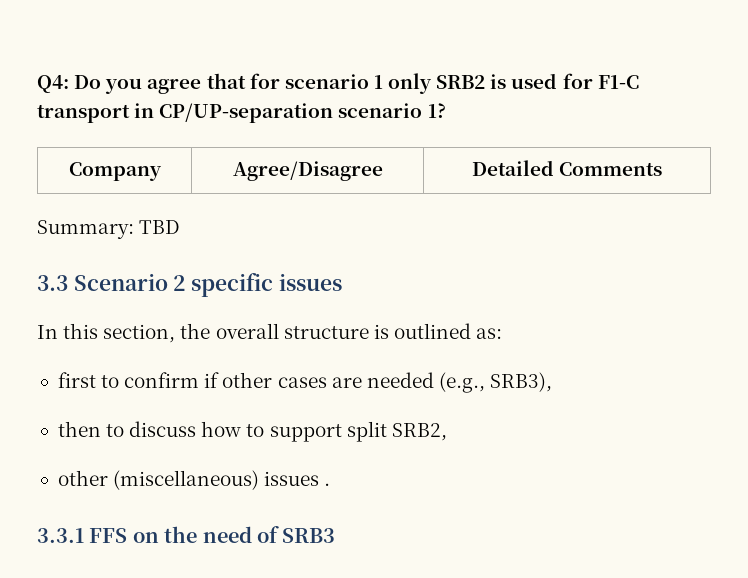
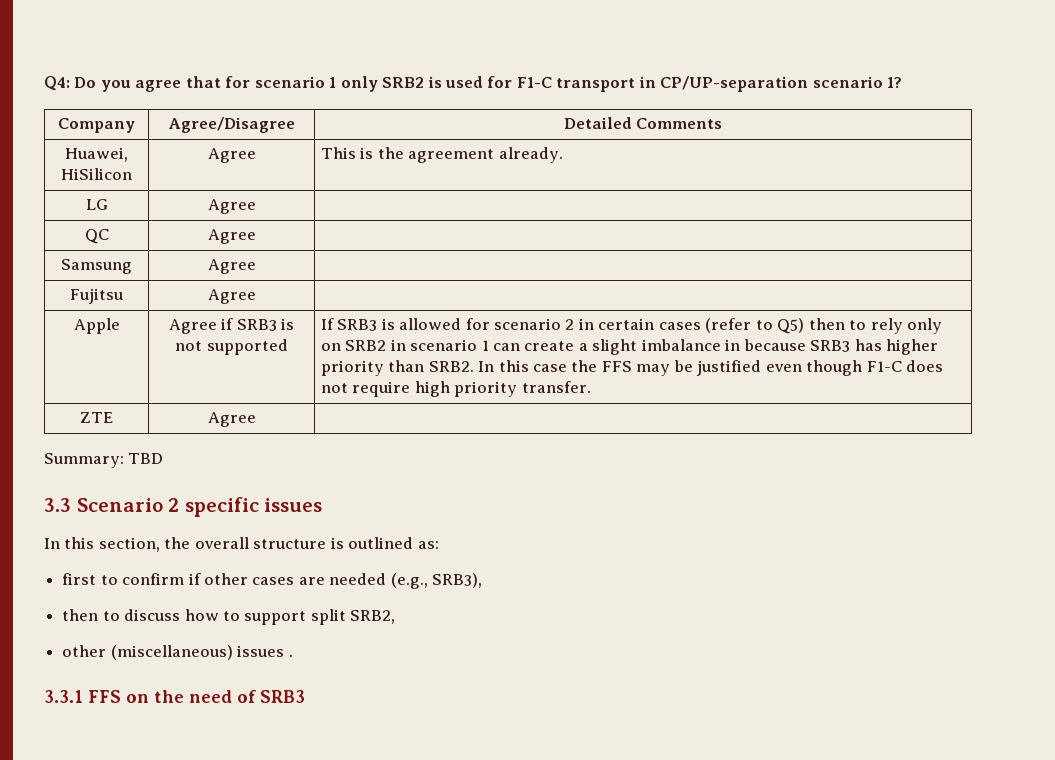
(663, 169) none -> [65,147,128,162] [61,168,132,180] [207,148,256,163] [320,147,563,163] [85,199,108,210] [207,199,256,214] [84,229,109,244] [207,229,256,244] [61,259,132,274] [207,259,256,274] [70,288,123,304] [207,289,256,304] [73,318,120,334] [168,318,295,334] [175,339,288,355] [320,318,943,334] [320,339,939,355] [320,360,944,376] [320,381,591,397] [80,412,113,423] [207,412,256,427] // Huawei, HiSilicon | Agree | This is the agreement already. // LG | Agree | // QC | Agree | // Samsung | Agree | // Fujitsu | Agree | // Apple | Agree if SRB3 is not supported | If SRB3 is allowed for scenario 2 in certain cases (refer to Q5) then to rely only on SRB2 in scenario 1 can create a slight imbalance in because SRB3 has higher priority than SRB2. In this case the FFS may be justified even though F1-C does not require high priority transfer. // ZTE | Agree |

